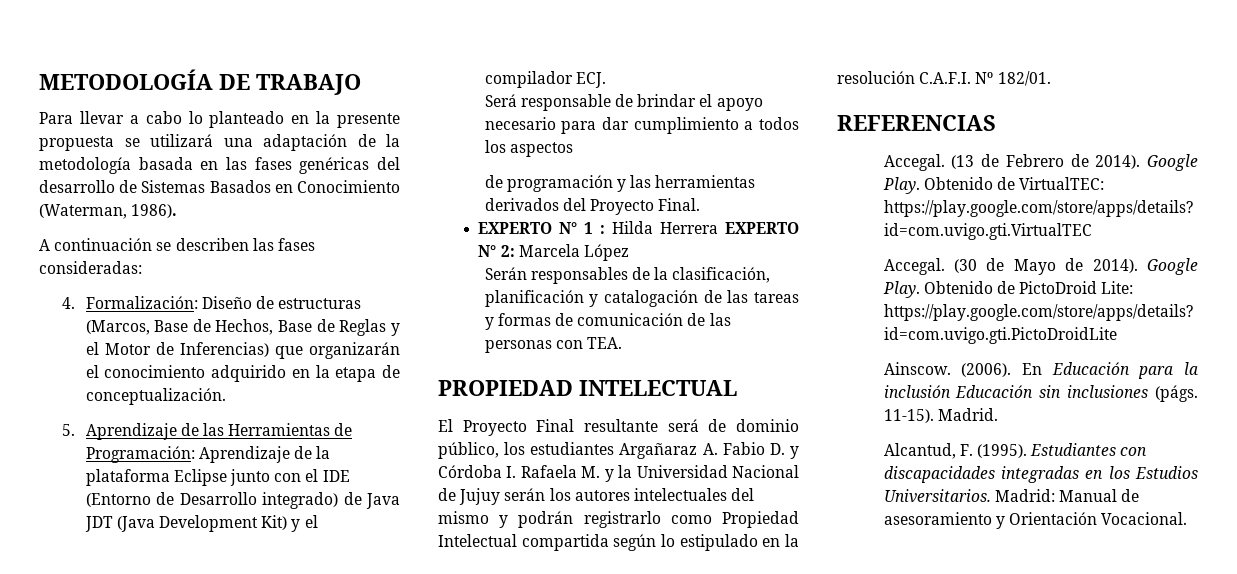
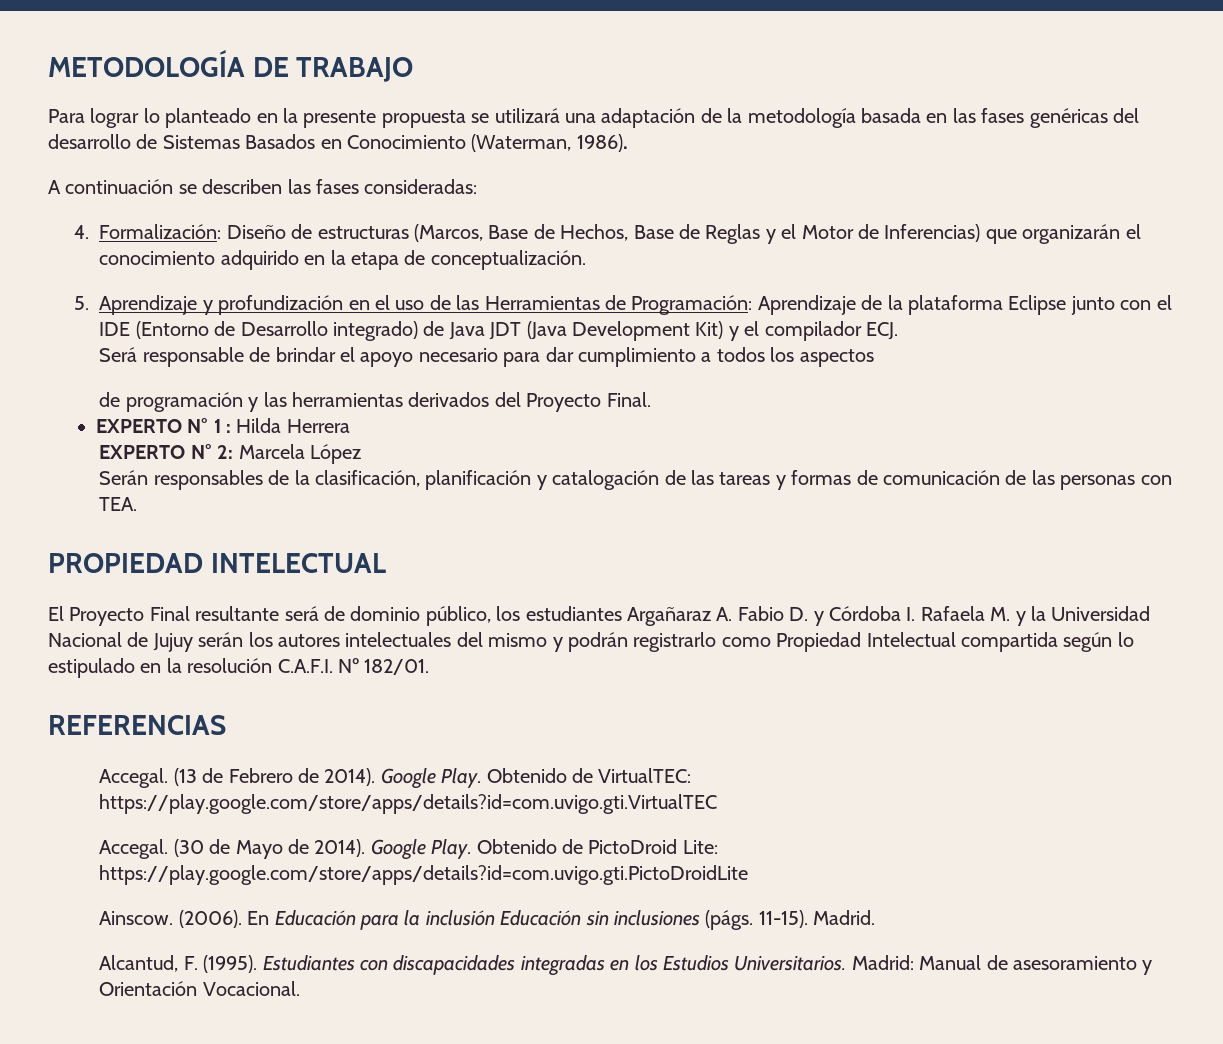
[79,111,182,124] llevar a cabo -> [90,108,140,128] lograr
(177, 431) none -> [202,295,425,315] y profundización en el uso
(719, 228) none -> (350, 426) //

